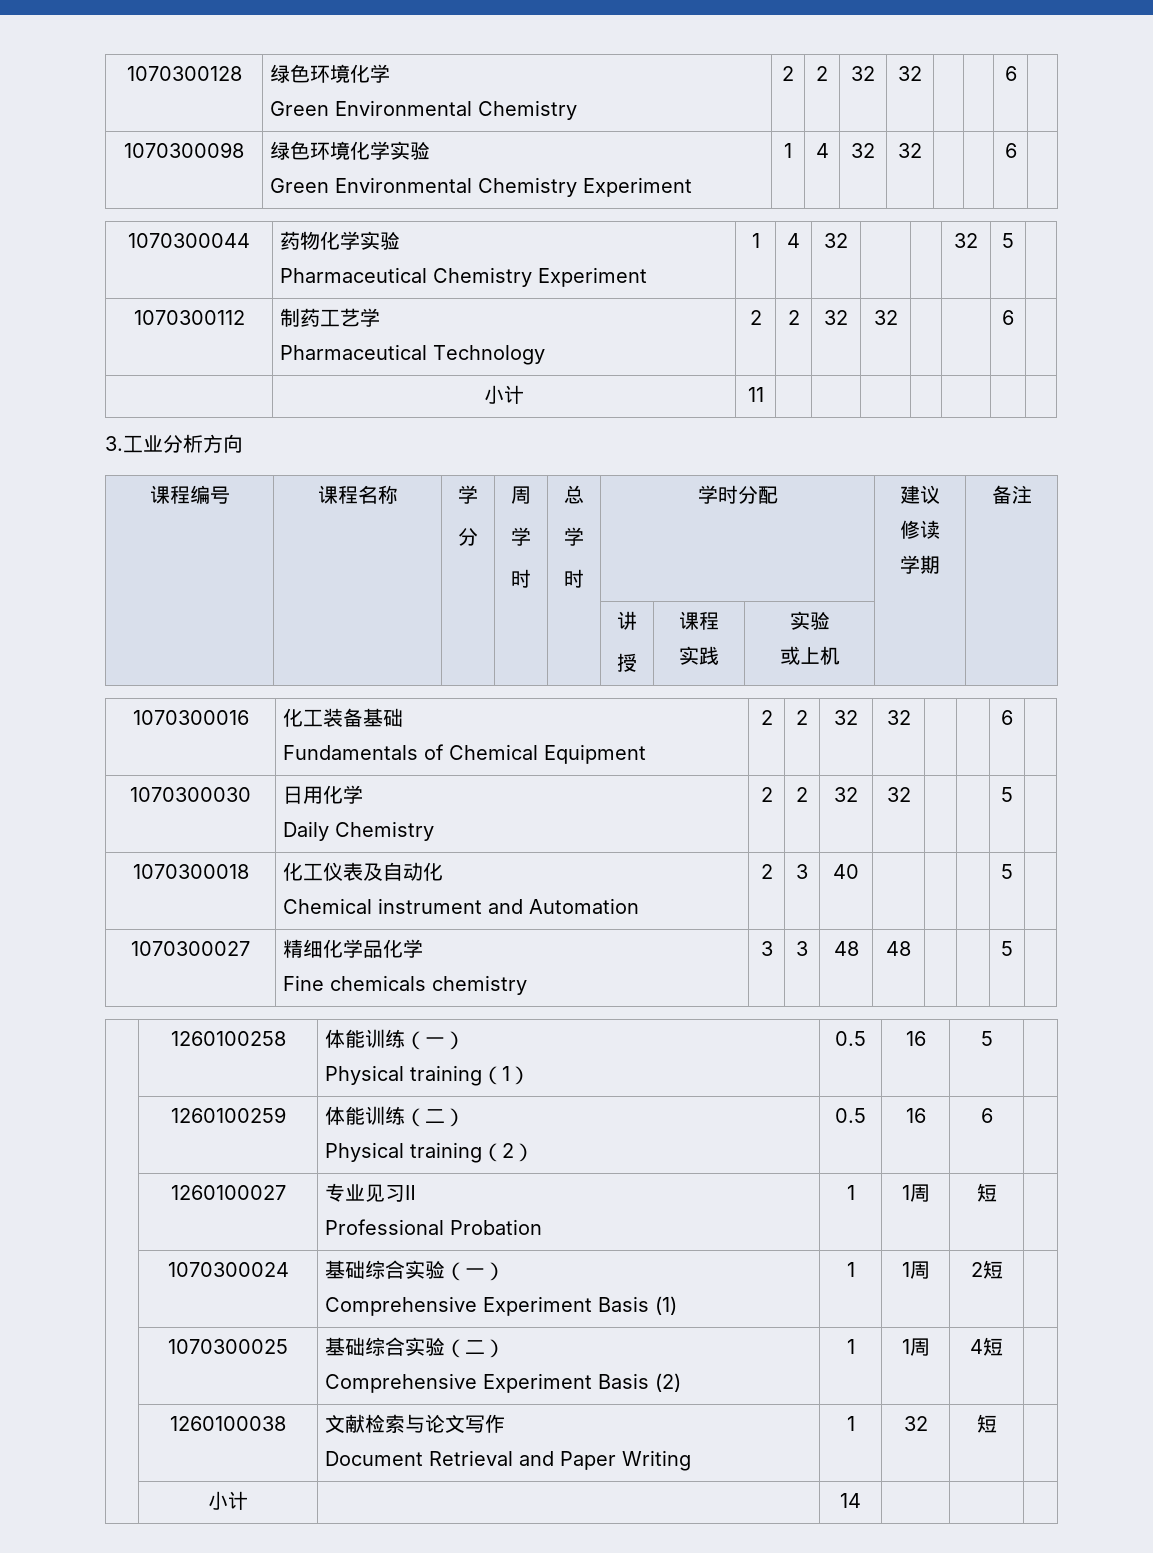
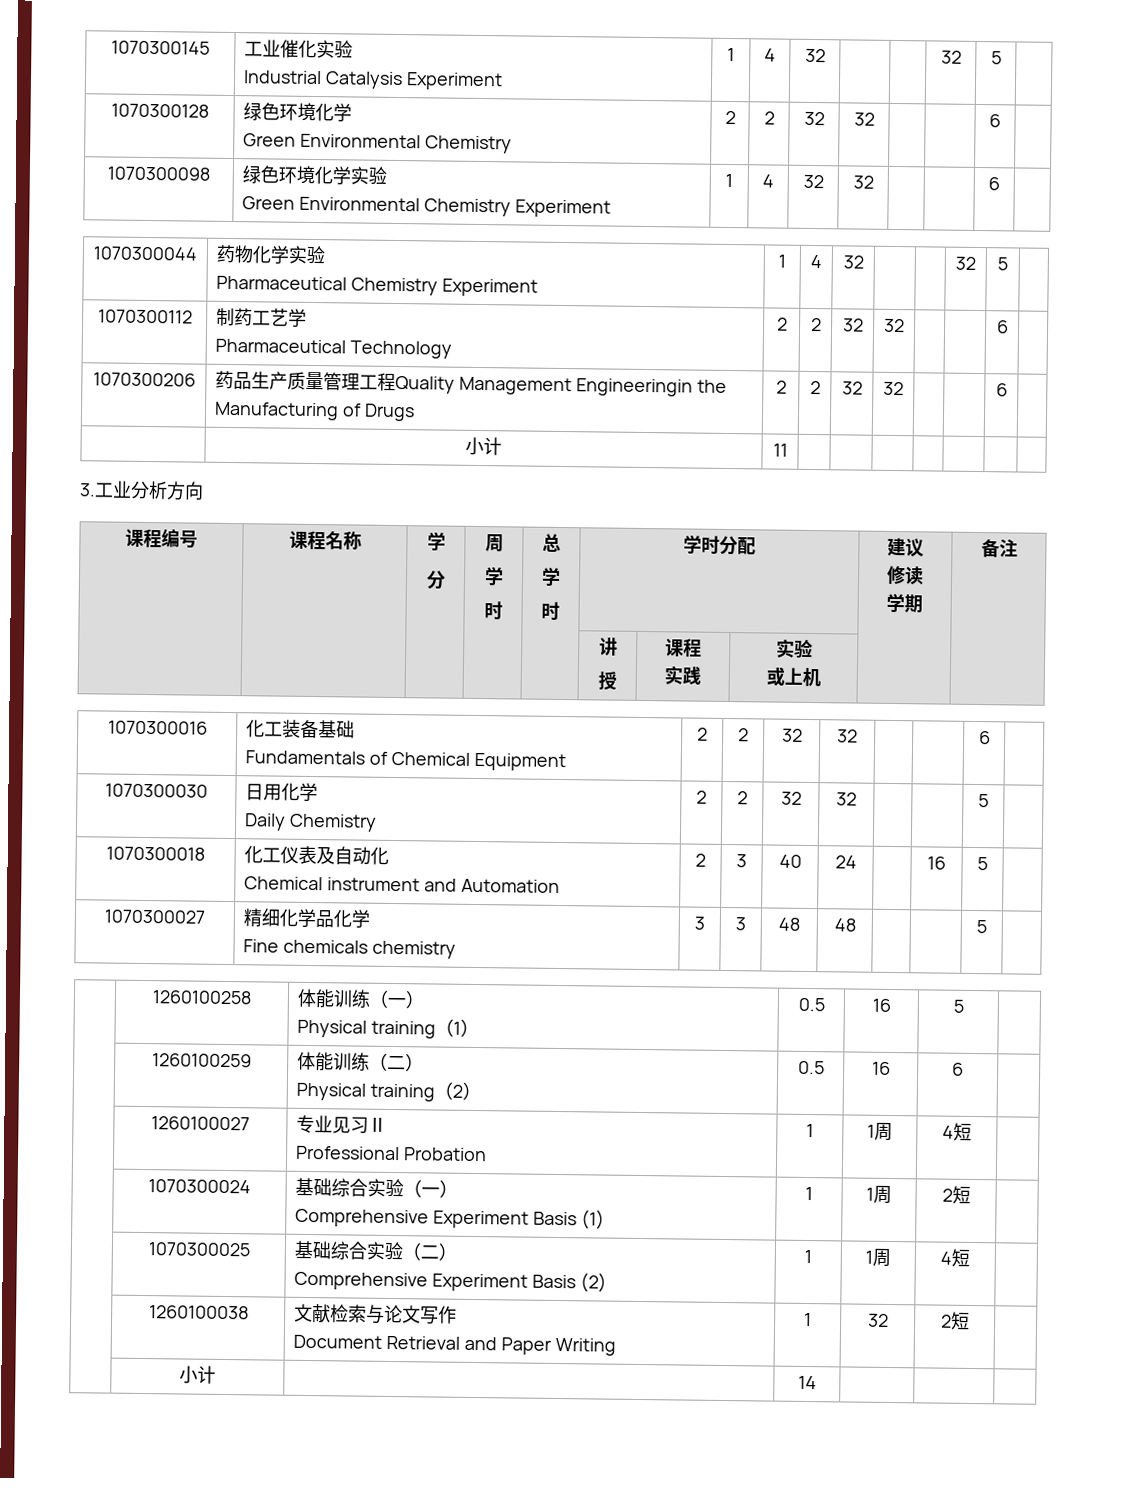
(126, 73) none -> [111,40,210,55] [244,39,354,59] [243,70,503,91] [727,47,735,62] [764,48,776,62] [804,48,826,63] [940,50,962,64] [990,51,1002,65] 1070300145 | 工业催化实验 // Industrial Catalysis Experiment | 1 | 4 | 32 | | | 32 | 5 | //
(1014, 317) none -> [92,372,196,387] [215,370,727,397] [214,401,415,422] [775,380,787,394] [809,380,821,395] [841,381,863,395] [883,381,904,396] [995,383,1008,397] // 1070300206 | 药品生产质量管理工程Quality Management Engineeringin the Manufacturing of Drugs | 2 | 2 | 32 | 32 | | | 6 |
(859, 871) | | -> [834,855,857,869] [927,856,946,870] 24 | | 16
(930, 1193) none -> [942,1125,954,1139] 4
(928, 1423) none -> [940,1314,952,1328] 2

